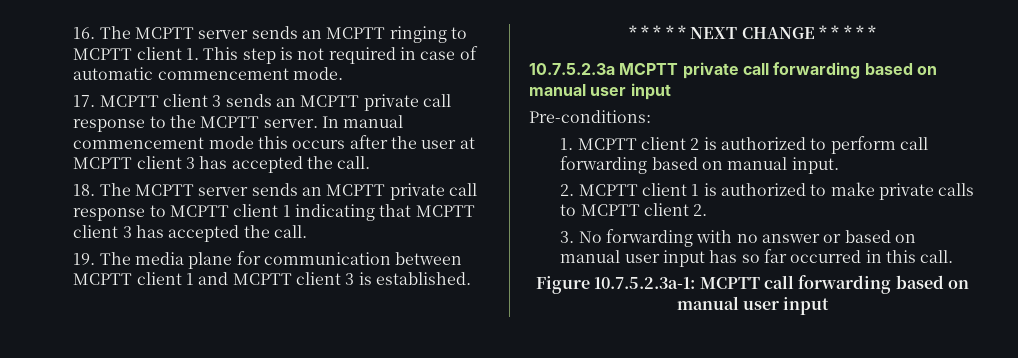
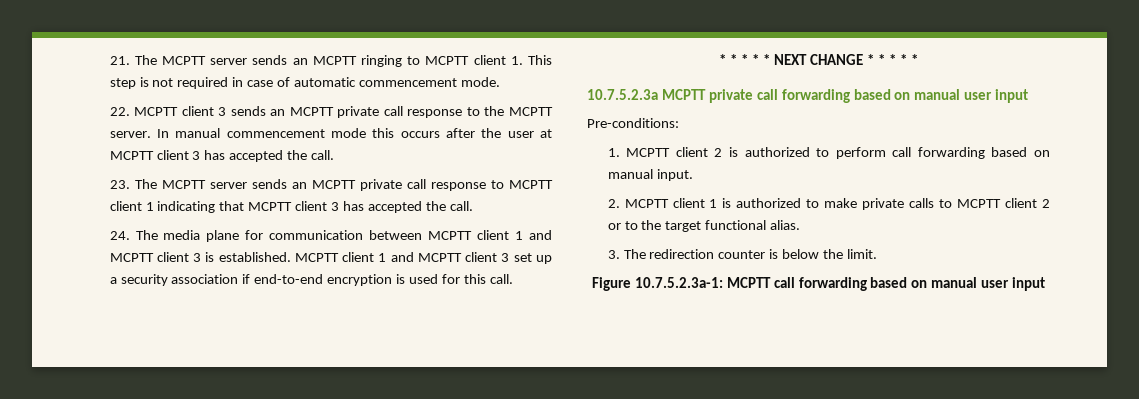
[73,27,96,39] 16. -> [109,56,130,65] 21.
[73,95,96,107] 17. -> [109,107,130,116] 22.
[73,184,96,196] 18. -> [109,180,130,189] 23.
[73,253,96,265] 19. -> [109,231,130,240] 24.
(472, 278) none -> [294,252,552,264] [109,274,513,286] MCPTT client 1 and MCPTT client 3 set up a security association if end-to-end encryption is used for this call.
[693,204,708,216] [560,229,917,247] [560,249,954,267] 2. // 3. No forwarding with no answer or based on manual user input has so far occurred in this call. -> [1042,199,1050,208] [607,220,801,232] [607,249,877,259] 2 or to the target functional alias. // 3. The redirection counter is below the limit.

